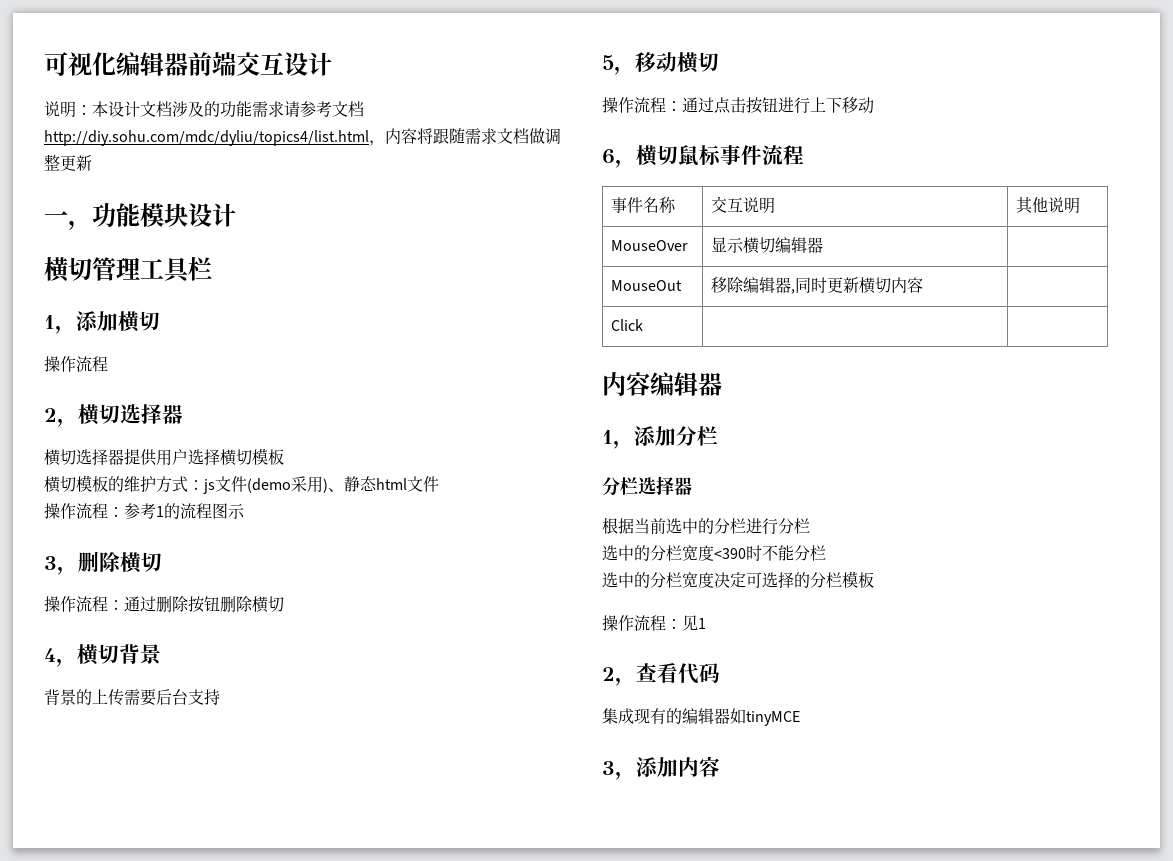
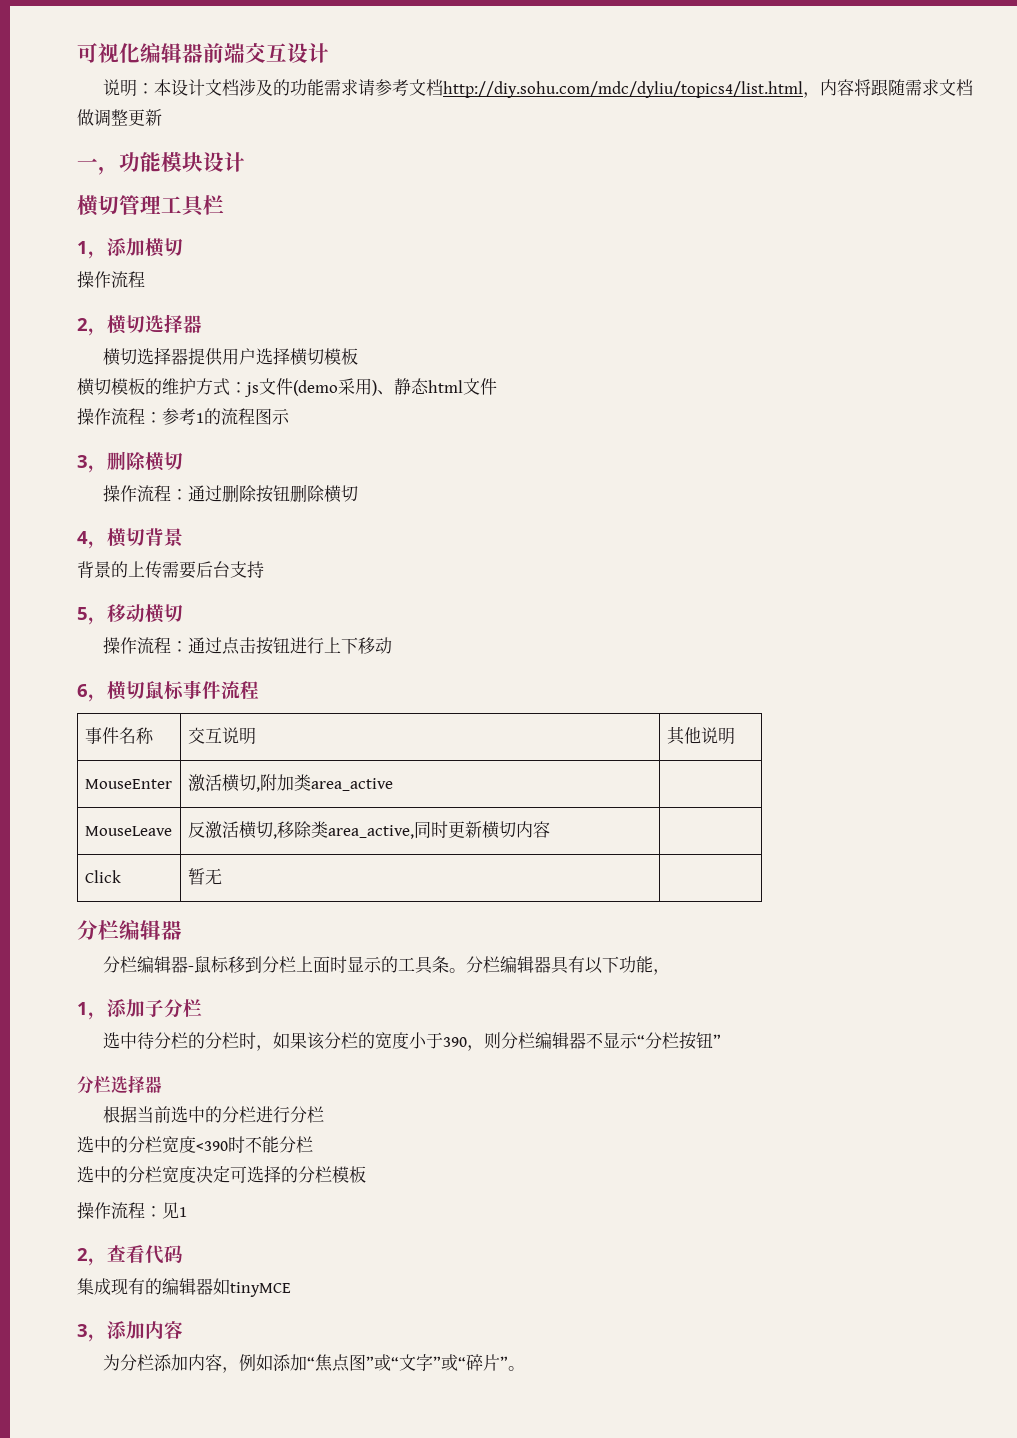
[611,240,689,251] [711,237,824,254] [611,280,683,291] [711,277,796,294] MouseOver | 显示横切编辑器 | // MouseOut | 移除编辑器, -> [84,779,172,789] [187,774,393,792] [84,826,172,836] [187,821,414,839] MouseEnter | 激活横切,附加类area_active | // MouseLeave | 反激活横切,移除类area_active,
[602,372,722,396] [602,426,718,449] | // 内容编辑器 // 1，添加分栏 -> [187,868,222,885] [77,920,182,940] [102,956,670,975] [77,999,202,1020] [102,1032,721,1051] 暂无 | // 分栏编辑器 // 分栏编辑器-鼠标移到分栏上面时显示的工具条。分栏编辑器具有以下功能， // 1，添加子分栏 // 选中待分栏的分栏时，如果该分栏的宽度小于390，则分栏编辑器不显示“分栏按钮”
(720, 766) none -> [102,1354,525,1373] // 为分栏添加内容，例如添加“焦点图”或“文字”或“碎片”。

